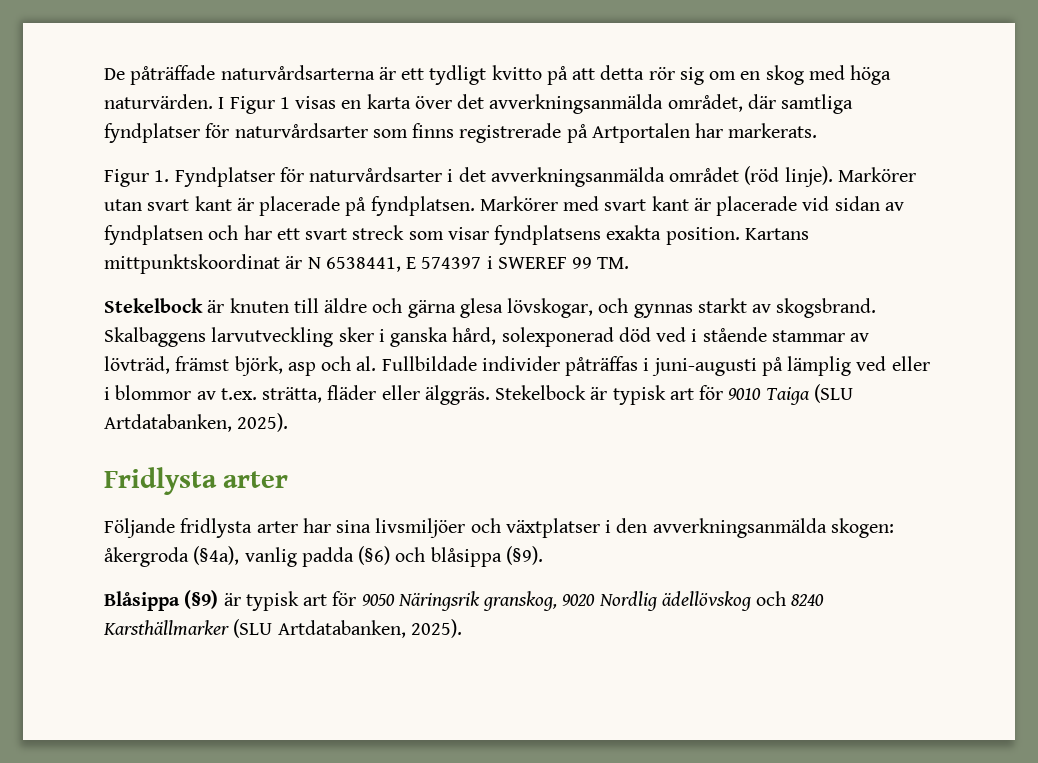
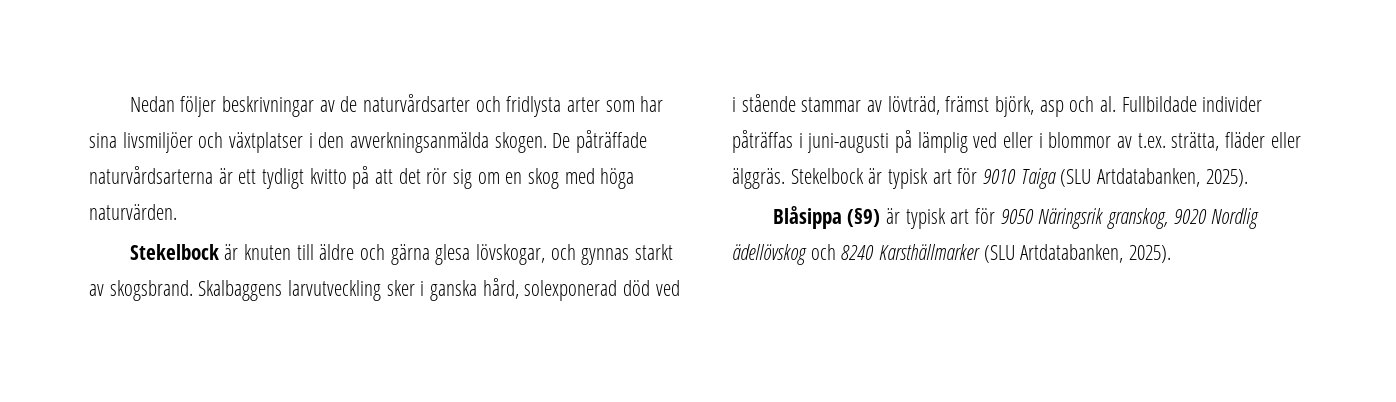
(104, 74) none -> [129,94,664,117] [89,132,547,153] Nedan följer beskrivningar av de naturvårdsarter och fridlysta arter som har sina livsmiljöer och växtplatser i den avverkningsanmälda skogen.
[600,65,645,80] detta -> [398,168,421,184] det
[218,94,854,114] [104,123,818,143] [104,166,916,187] [104,196,904,216] [104,225,809,245] [104,254,630,274] I Figur 1 visas en karta över det avverkningsanmälda området, där samtliga fyndplatser för naturvårdsarter som finns registrerade på Artportalen har markerats. // Figur 1. Fyndplatser för naturvårdsarter i det avverkningsanmälda området (röd linje). Markörer utan svart kant är placerade på fyndplatsen. Markörer med svart kant är placerade vid sidan av fyndplatsen och har ett svart streck som visar fyndplatsens exakta position. Kartans mittpunktskoordinat är N 6538441, E 574397 i SWEREF 99 TM. -> (177, 212) none
[104,467,289,495] [104,518,894,538] [104,546,543,567] // Fridlysta arter // Följande fridlysta arter har sina livsmiljöer och växtplatser i den avverkningsanmälda skogen: åkergroda (§4a), vanlig padda (§6) och blåsippa (§9). -> (1248, 178) none

